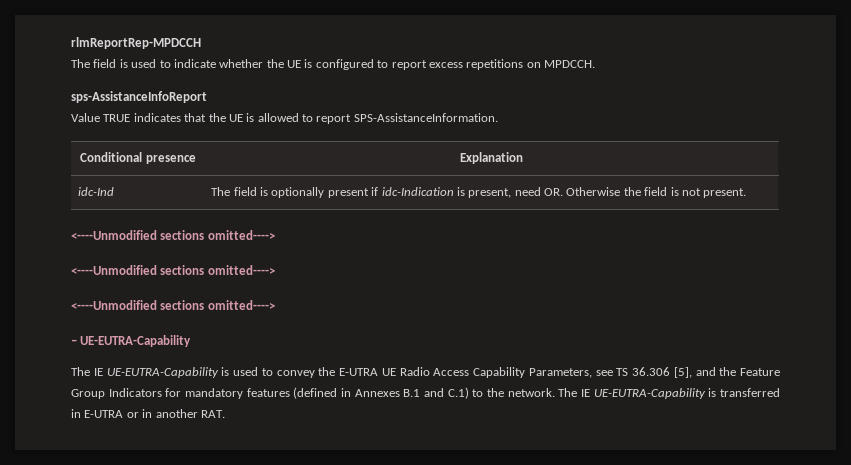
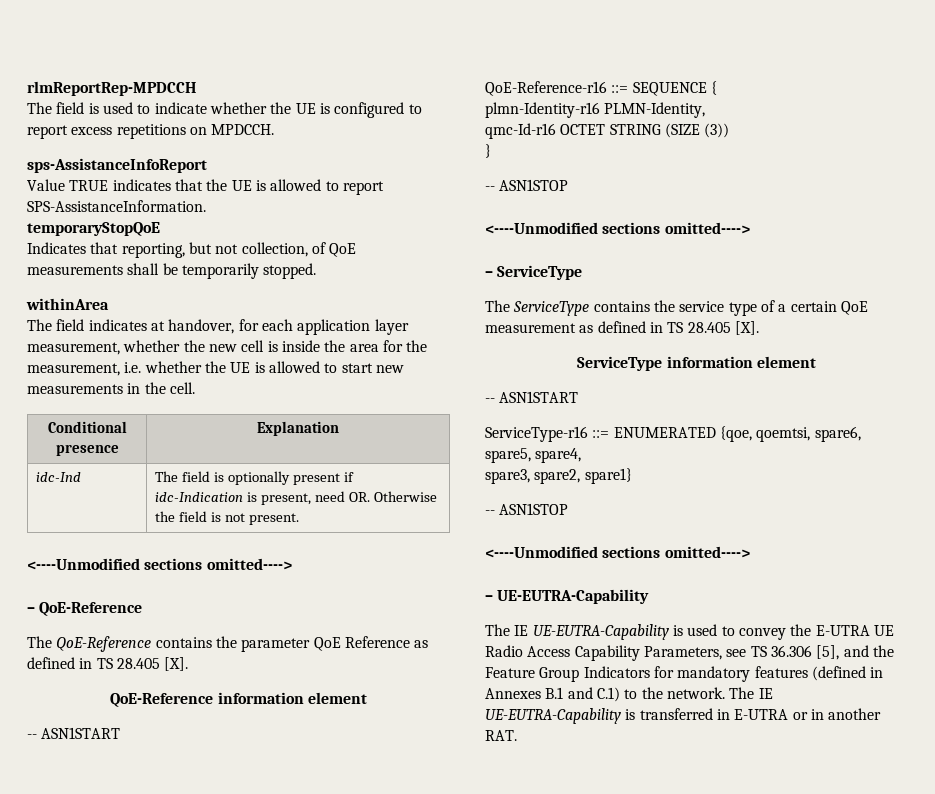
(498, 117) none -> [27,222,160,236] [27,242,357,258] [27,263,317,279] [26,298,109,310] [27,319,409,335] [27,340,428,355] [27,361,404,376] [27,382,195,394] // temporaryStopQoE // Indicates that reporting, but not collection, of QoE measurements shall be temporarily stopped. // withinArea // The field indicates at handover, for each application layer measurement, whether the new cell is inside the area for the measurement, i.e. whether the UE is allowed to start new measurements in the cell.
[71,265,275,275] <----Unmodified sections omitted----> -> [27,602,143,616] [27,636,429,652] [27,657,189,671] [110,692,367,707] [27,727,121,739] [485,81,717,96] [485,102,706,118] [485,123,730,139] [485,144,491,158] [485,179,569,191] [485,222,750,234] [485,265,583,280] [485,300,868,316] [485,321,759,335] [577,356,816,371] [485,391,579,403] [485,426,861,442] [485,448,582,463] [485,468,632,484] [485,503,569,515] – QoE-Reference // The QoE-Reference contains the parameter QoE Reference as defined in TS 28.405 [X]. // QoE-Reference information element // -- ASN1START // QoE-Reference-r16 ::= SEQUENCE { // plmn-Identity-r16 PLMN-Identity, // qmc-Id-r16 OCTET STRING (SIZE (3)) // } // -- ASN1STOP // <----Unmodified sections omitted----> // – ServiceType // The ServiceType contains the service type of a certain QoE measurement as defined in TS 28.405 [X]. // ServiceType information element // -- ASN1START // ServiceType-r16 ::= ENUMERATED {qoe, qoemtsi, spare6, spare5, spare4, // spare3, spare2, spare1} // -- ASN1STOP

